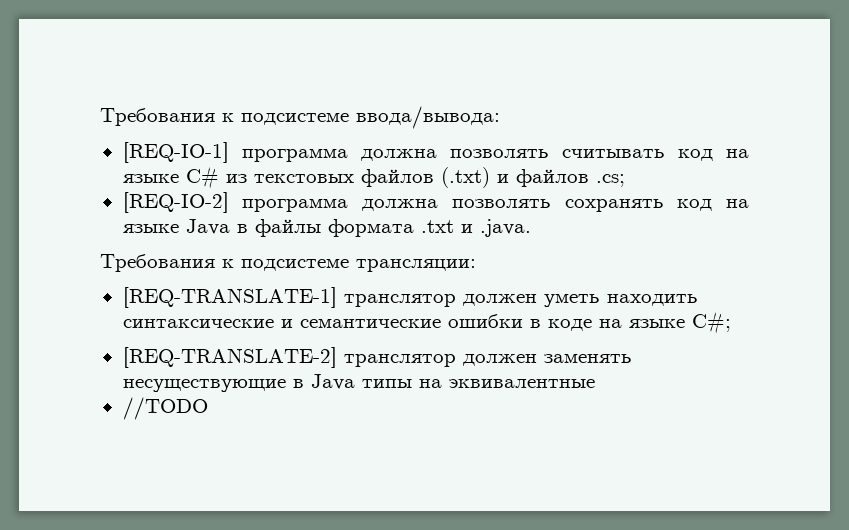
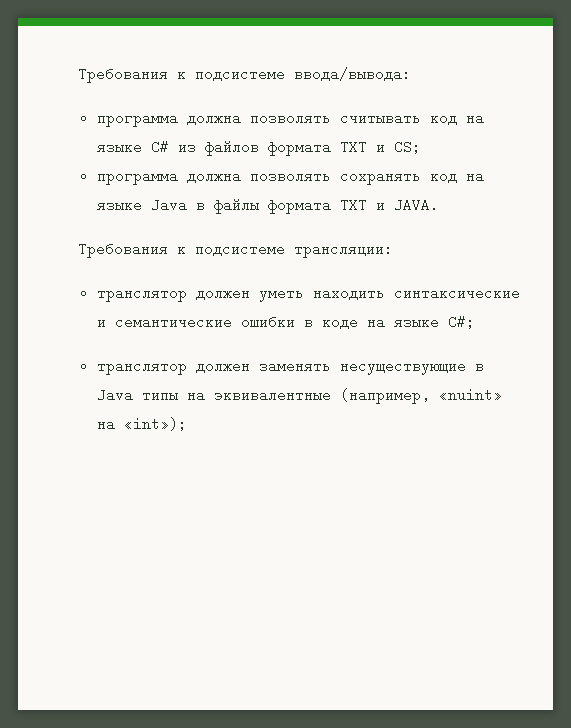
[122,142,229,163] [REQ-IO-1] -> (411, 73) none
[253,167,625,188] [122,192,229,213] текстовых файлов (.txt) и файлов .cs; // [REQ-IO-2] -> [204,138,421,156] файлов формата TXT и CS; //
[420,219,531,237] .txt и .java. -> [339,196,439,213] TXT и JAVA.
[122,287,337,308] [REQ-TRANSLATE-1] -> (393, 249) none
[122,347,337,368] [REQ-TRANSLATE-2] -> (475, 322) none
[122,397,208,420] // //TODO -> [339,386,502,404] [96,415,187,432] (например, «nuint» на «int»);

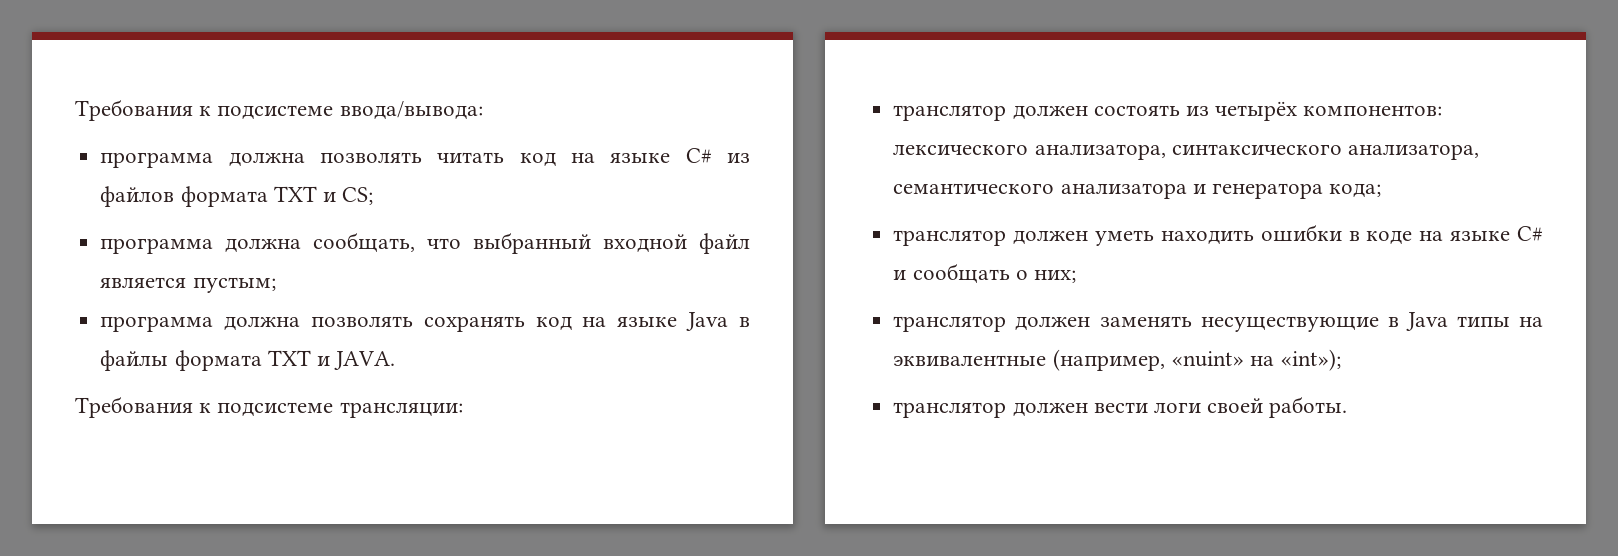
[339,109,421,126] считывать -> [437,152,505,163] читать
(421, 147) none -> [100,232,751,254] [100,277,276,293] // программа должна сообщать, что выбранный входной файл является пустым;
(393, 249) none -> [893,101,1443,121] [893,144,1479,160] [893,183,1382,199] // транслятор должен состоять из четырёх компонентов: лексического анализатора, синтаксического анализатора, семантического анализатора и генератора кода;
[393,284,520,301] [96,313,232,330] синтаксические и семантические -> (1254, 237) none
[447,315,475,329] C#; -> [1517,226,1543,241] [893,263,1076,284] C# и сообщать о них;
(187, 424) none -> [893,396,1348,418] // транслятор должен вести логи своей работы.

